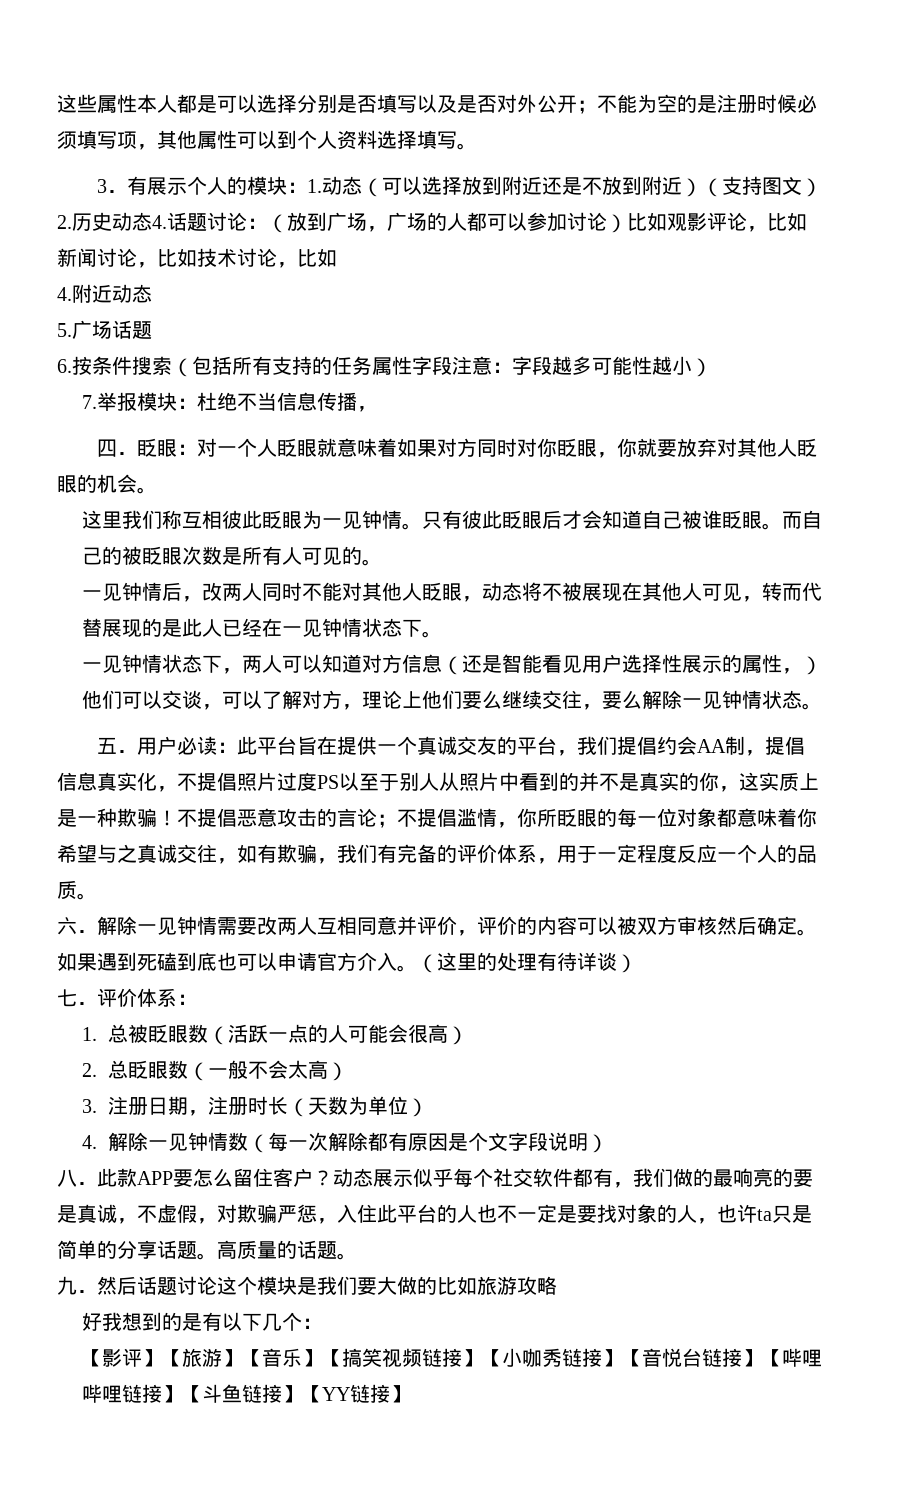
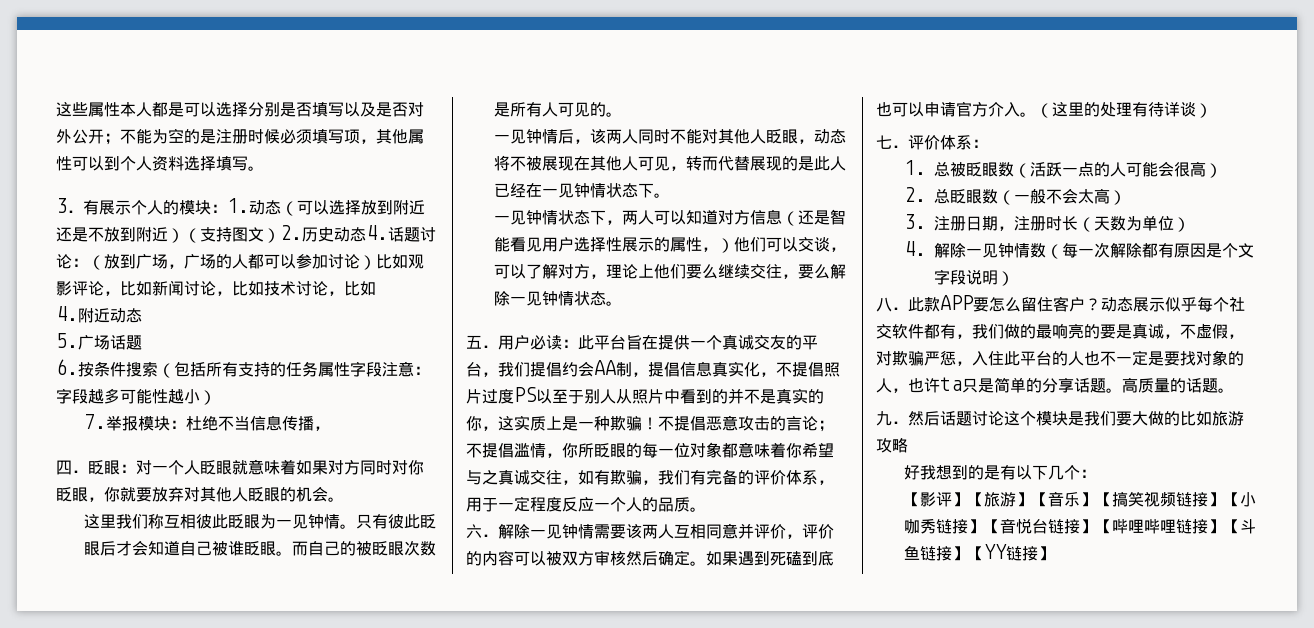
[202,582,223,601] 改 -> [590,129,607,144] 该
[257,916,277,935] 改 -> [626,524,642,539] 该

